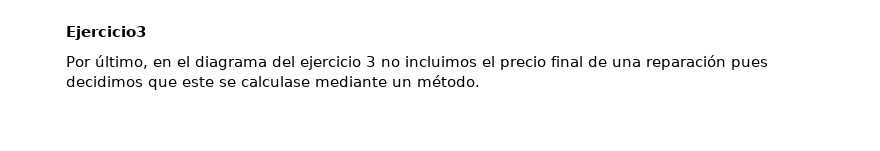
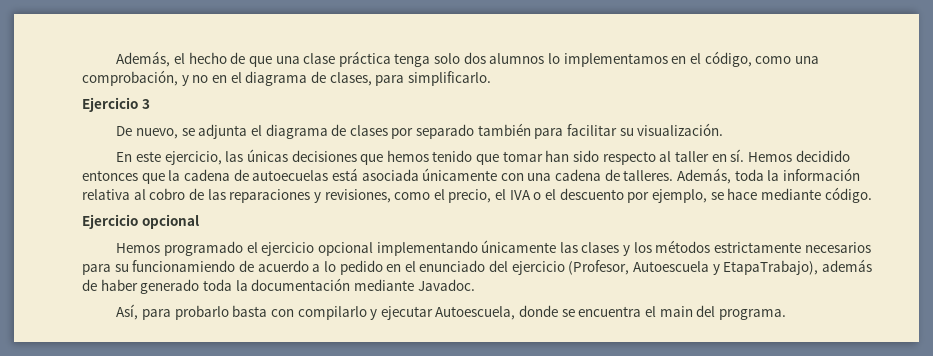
[66,26,146,40] [66,55,768,70] [66,75,480,90] Ejercicio3 // Por último, en el diagrama del ejercicio 3 no incluimos el precio final de una reparación pues decidimos que este se calculase mediante un método. -> [116,51,819,67] [82,70,491,86] [82,97,150,112] [116,123,724,139] [116,149,850,165] [82,168,860,184] [82,187,872,203] [82,214,199,229] [116,240,871,256] [82,259,872,275] [82,278,475,294] [116,304,786,320] Además, el hecho de que una clase práctica tenga solo dos alumnos lo implementamos en el código, como una comprobación, y no en el diagrama de clases, para simplificarlo. // Ejercicio 3 // De nuevo, se adjunta el diagrama de clases por separado también para facilitar su visualización. // En este ejercicio, las únicas decisiones que hemos tenido que tomar han sido respecto al taller en sí. Hemos decidido entonces que la cadena de autoecuelas está asociada únicamente con una cadena de talleres. Además, toda la información relativa al cobro de las reparaciones y revisiones, como el precio, el IVA o el descuento por ejemplo, se hace mediante código. // Ejercicio opcional // Hemos programado el ejercicio opcional implementando únicamente las clases y los métodos estrictamente necesarios para su funcionamiendo de acuerdo a lo pedido en el enunciado del ejercicio (Profesor, Autoescuela y EtapaTrabajo), además de haber generado toda la documentación mediante Javadoc. // Así, para probarlo basta con compilarlo y ejecutar Autoescuela, donde se encuentra el main del programa.

